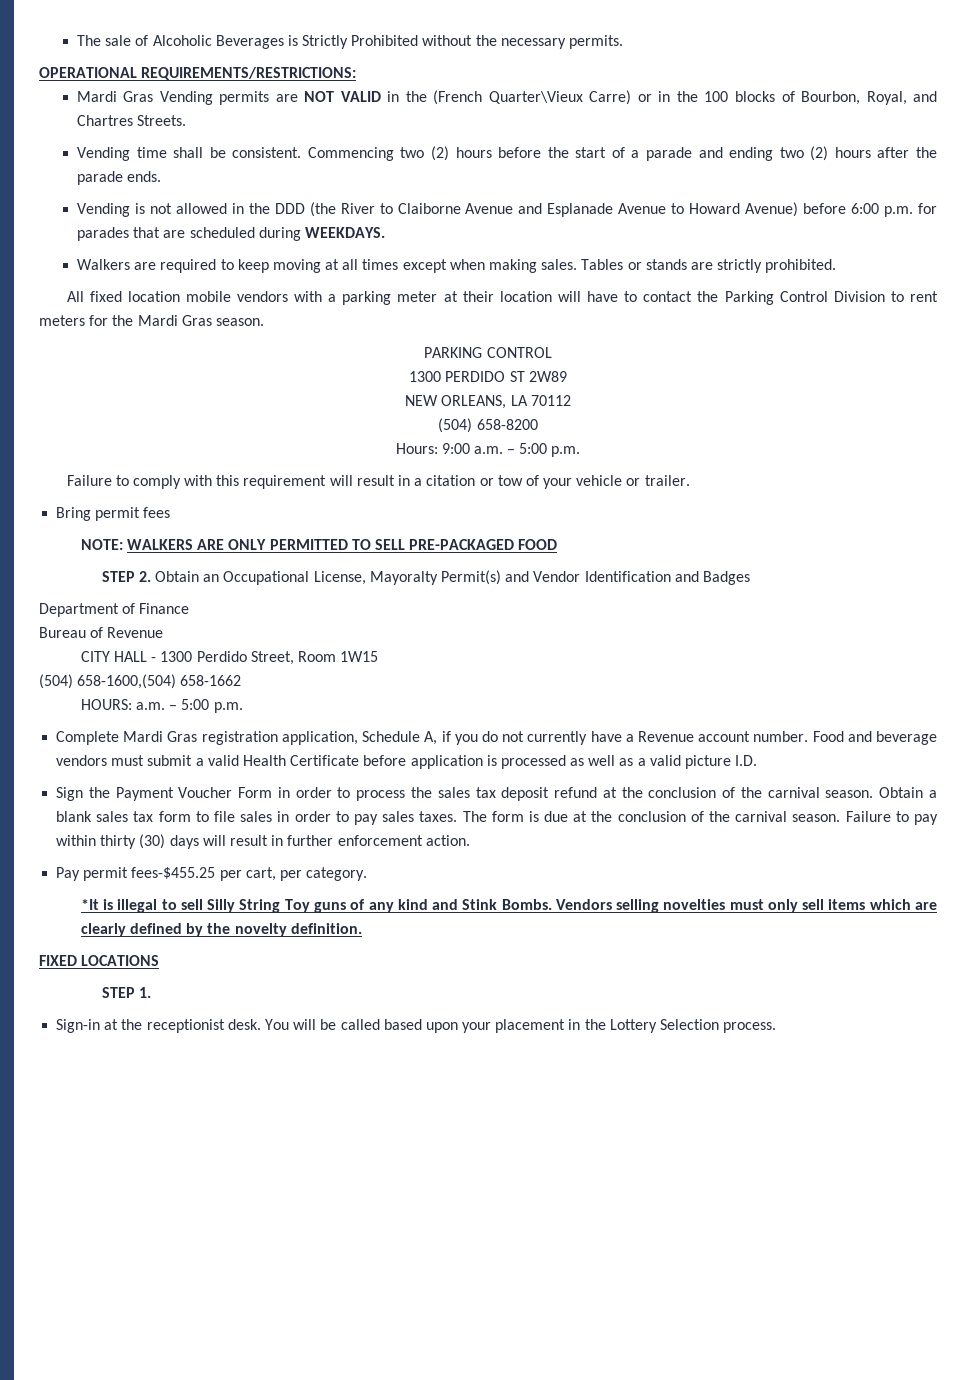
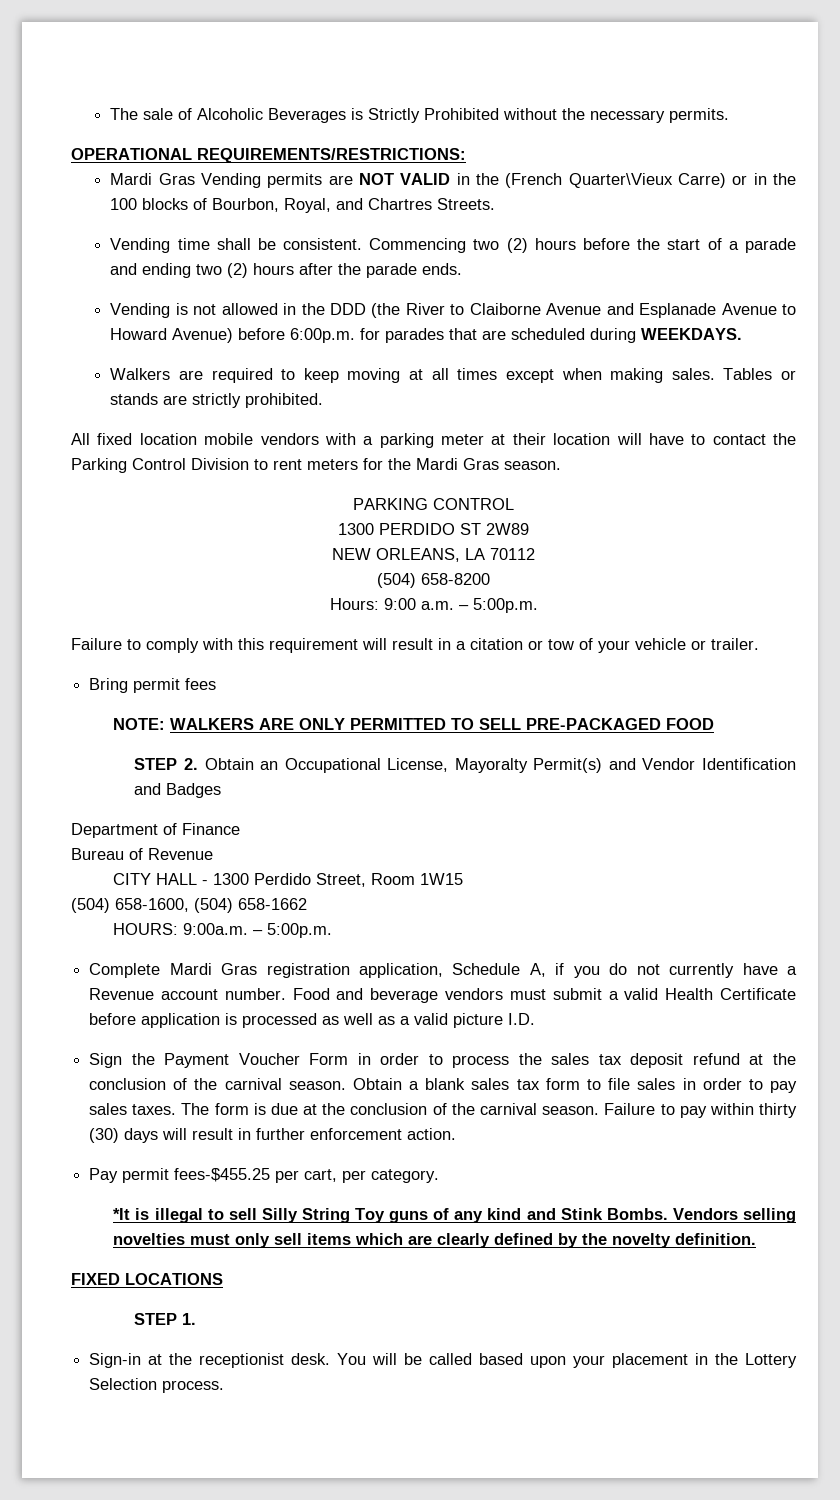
[851,203,914,217] 6:00 p.m. -> [290,328,356,343] 6:00p.m.
[519,443,581,457] 5:00 p.m. -> [472,598,538,613] 5:00p.m.
[77,674,177,689] 658-1600,(504) -> [115,898,233,913] 658-1600, (504)
[136,699,243,713] a.m. – 5:00 p.m. -> [183,923,333,938] 9:00a.m. – 5:00p.m.

